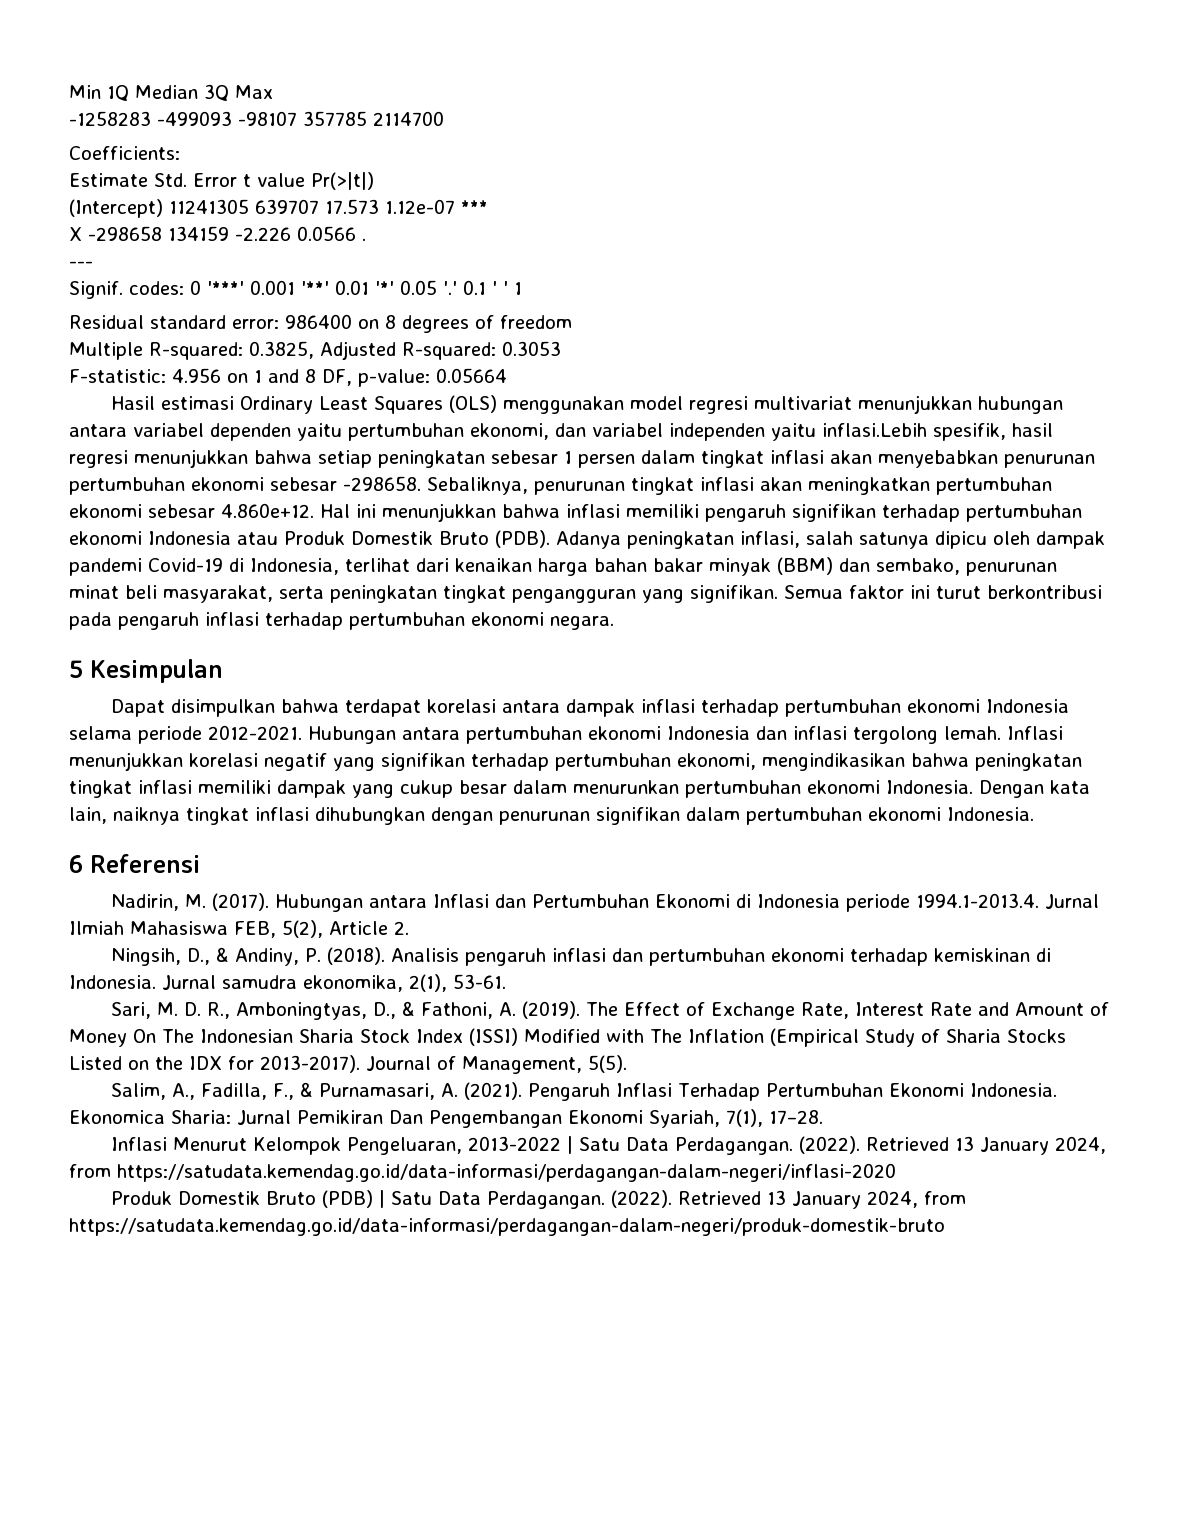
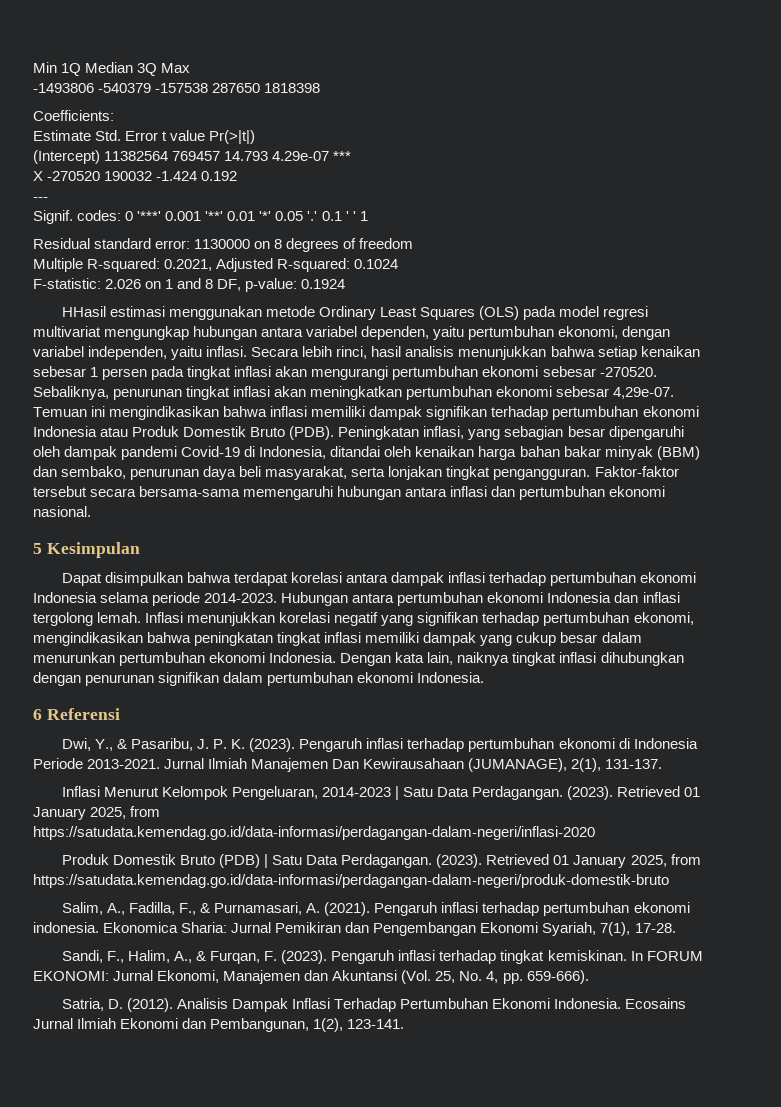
[69,111,444,126] -1258283 -499093 -98107 357785 2114700 -> [33,83,321,93] -1493806 -540379 -157538 287650 1818398
[169,199,488,214] [69,226,366,241] 11241305 639707 17.573 1.12e-07 *** // X -298658 134159 -2.226 0.0566 . -> [104,151,352,161] [33,171,238,181] 11382564 769457 14.793 4.29e-07 *** // X -270520 190032 -1.424 0.192
[285,314,352,329] 986400 -> [194,239,251,249] 1130000
[249,341,314,359] 0.3825, -> [164,259,213,271] 0.2021,
[502,341,561,356] 0.3053 -> [354,259,399,269] 0.1024
[172,368,221,383] 4.956 -> [105,279,142,289] 2.026
[436,368,507,383] [111,396,235,410] 0.05664 // Hasil estimasi -> [301,279,346,289] [61,306,316,320] 0.1924 // HHasil estimasi menggunakan metode
[503,396,625,414] menggunakan -> [523,306,557,320] pada
[858,395,973,414] menunjukkan -> [104,326,190,340] mengungkap
[210,423,291,441] dependen -> [361,326,430,340] dependen,
[555,423,1053,441] [69,450,128,468] dan variabel independen yaitu inflasi.Lebih spesifik, hasil regresi -> [622,326,671,340] [33,346,455,360] dengan variabel independen, yaitu inflasi. Secara lebih rinci, hasil analisis
[378,450,485,468] peningkatan -> [640,346,700,357] kenaikan
[641,450,1095,468] [69,476,421,495] dalam tingkat inflasi akan menyebabkan penurunan pertumbuhan ekonomi sebesar -298658. -> [151,366,657,380] pada tingkat inflasi akan mengurangi pertumbuhan ekonomi sebesar -270520.
[221,503,496,522] 4.860e+12. Hal ini menunjukkan -> [613,387,675,399] [33,406,220,420] 4,29e-07. Temuan ini mengindikasikan
[705,504,786,522] pengaruh -> [369,406,423,420] dampak
[556,531,987,549] Adanya peningkatan inflasi, salah satunya dipicu -> [338,426,684,440] Peningkatan inflasi, yang sebagian besar dipengaruhi
[345,558,449,572] terlihat dari -> [330,446,412,457] ditandai oleh
[69,585,119,599] minat -> [203,466,237,480] daya
[330,585,1102,603] [69,612,614,630] peningkatan tingkat pengangguran yang signifikan. Semua faktor ini turut berkontribusi pada pengaruh inflasi terhadap pertumbuhan ekonomi negara. -> [388,466,679,480] [33,486,666,500] [33,506,91,517] lonjakan tingkat pengangguran. Faktor-faktor tersebut secara bersama-sama memengaruhi hubungan antara inflasi dan pertumbuhan ekonomi nasional.
[208,725,302,740] 2012-2021. -> [204,593,278,603] 2014-2023.
[111,893,1100,912] [69,920,409,938] [111,947,1052,966] [69,974,506,992] [111,1001,1110,1020] [69,1028,1066,1047] [69,1055,627,1074] [111,1082,1058,1101] [69,1109,823,1128] Nadirin, M. (2017). Hubungan antara Inflasi dan Pertumbuhan Ekonomi di Indonesia periode 1994.1-2013.4. Jurnal Ilmiah Mahasiswa FEB, 5(2), Article 2. // Ningsih, D., & Andiny, P. (2018). Analisis pengaruh inflasi dan pertumbuhan ekonomi terhadap kemiskinan di Indonesia. Jurnal samudra ekonomika, 2(1), 53-61. // Sari, M. D. R., Amboningtyas, D., & Fathoni, A. (2019). The Effect of Exchange Rate, Interest Rate and Amount of Money On The Indonesian Sharia Stock Index (ISSI) Modified with The Inflation (Empirical Study of Sharia Stocks Listed on the IDX for 2013-2017). Journal of Management, 5(5). // Salim, A., Fadilla, F., & Purnamasari, A. (2021). Pengaruh Inflasi Terhadap Pertumbuhan Ekonomi Indonesia. Ekonomica Sharia: Jurnal Pemikiran Dan Pengembangan Ekonomi Syariah, 7(1), 17–28. -> [61,738,698,752] [33,758,663,772] Dwi, Y., & Pasaribu, J. P. K. (2023). Pengaruh inflasi terhadap pertumbuhan ekonomi di Indonesia Periode 2013-2021. Jurnal Ilmiah Manajemen Dan Kewirausahaan (JUMANAGE), 2(1), 131-137.
[468,1136,1107,1155] 2013-2022 | Satu Data Perdagangan. (2022). Retrieved 13 January 2024, -> [322,786,701,800] [33,807,127,820] 2014-2023 | Satu Data Perdagangan. (2023). Retrieved 01 January 2025,
[611,1190,967,1209] [69,1218,945,1236] (2022). Retrieved 13 January 2024, from https://satudata.kemendag.go.id/data-informasi/perdagangan-dalam-negeri/produk-domestik-bruto -> [436,854,701,868] [33,874,669,888] [61,902,690,916] [33,922,676,936] [61,950,703,964] [33,970,589,984] [61,998,687,1012] [33,1018,405,1032] (2023). Retrieved 01 January 2025, from https://satudata.kemendag.go.id/data-informasi/perdagangan-dalam-negeri/produk-domestik-bruto // Salim, A., Fadilla, F., & Purnamasari, A. (2021). Pengaruh inflasi terhadap pertumbuhan ekonomi indonesia. Ekonomica Sharia: Jurnal Pemikiran dan Pengembangan Ekonomi Syariah, 7(1), 17-28. // Sandi, F., Halim, A., & Furqan, F. (2023). Pengaruh inflasi terhadap tingkat kemiskinan. In FORUM EKONOMI: Jurnal Ekonomi, Manajemen dan Akuntansi (Vol. 25, No. 4, pp. 659-666). // Satria, D. (2012). Analisis Dampak Inflasi Terhadap Pertumbuhan Ekonomi Indonesia. Ecosains Jurnal Ilmiah Ekonomi dan Pembangunan, 1(2), 123-141.

